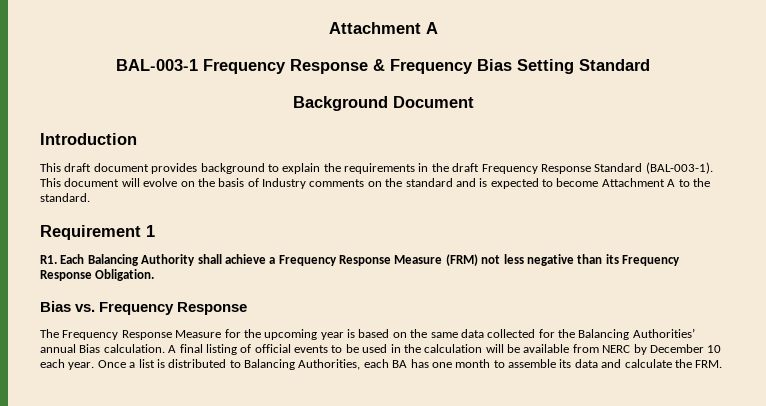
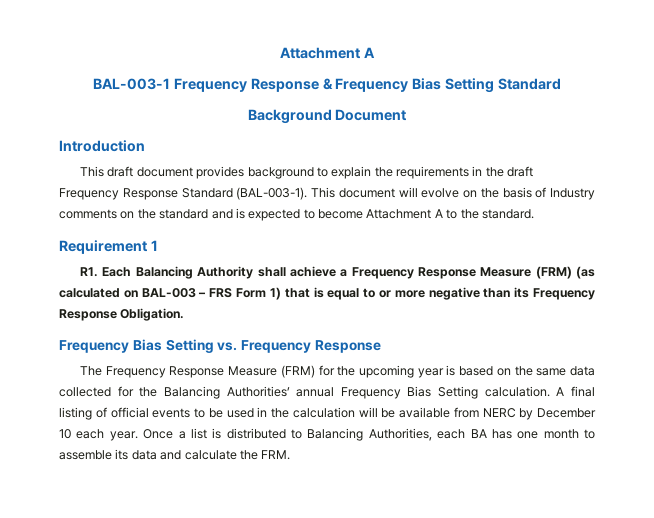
[481,254,524,264] not less -> [576,266,595,279] [59,287,425,300] (as calculated on BAL-003 – FRS Form 1) that is equal to or more
[40,301,71,312] Bias -> [59,339,214,353] Frequency Bias Setting
(222, 334) none -> [280,365,315,378] (FRM)
[79,344,101,353] Bias -> [340,386,479,399] Frequency Bias Setting

